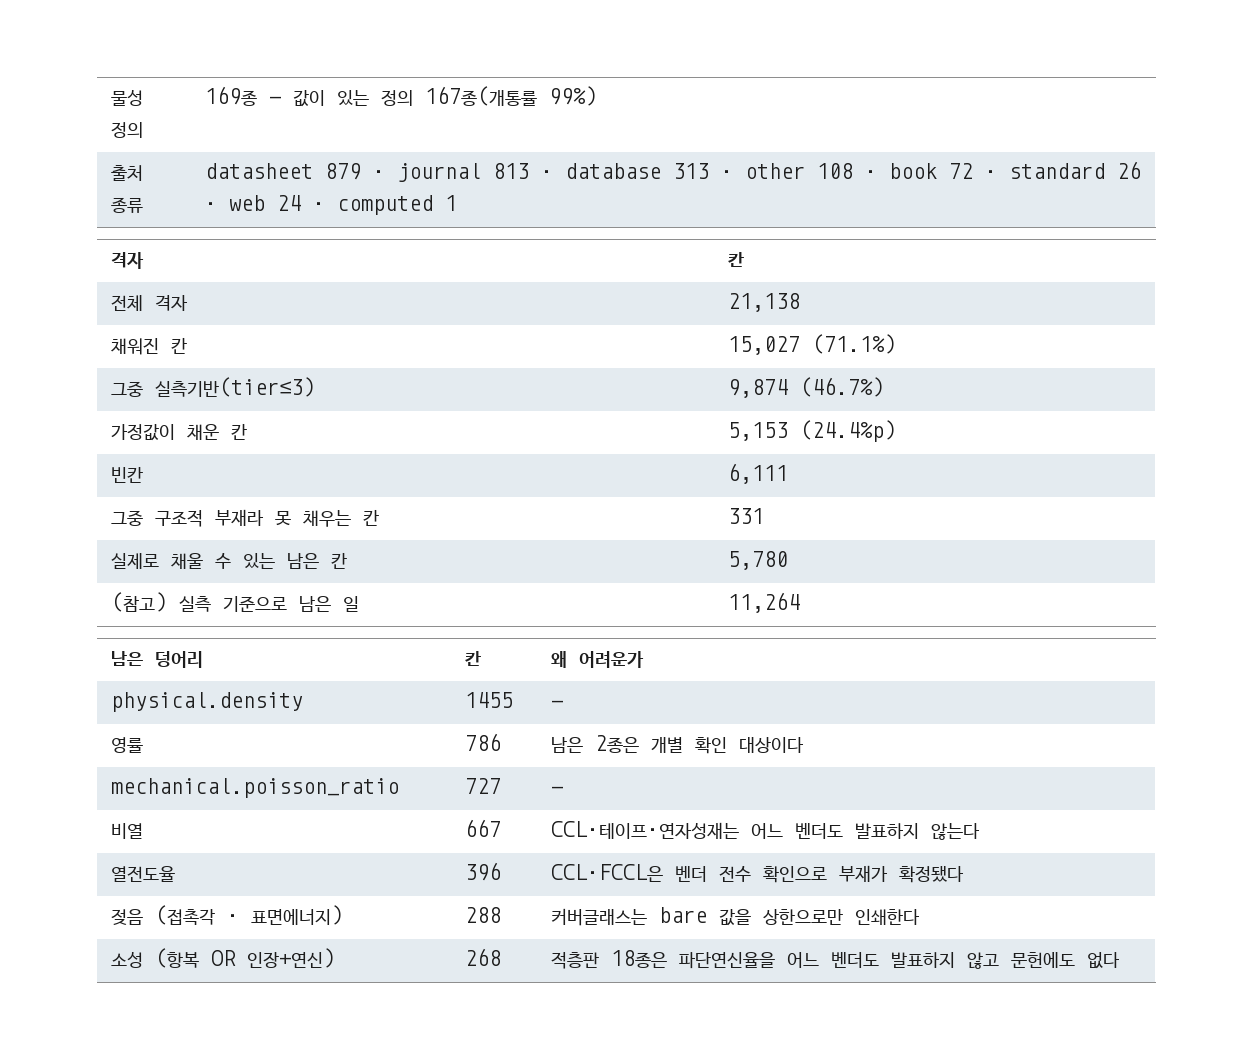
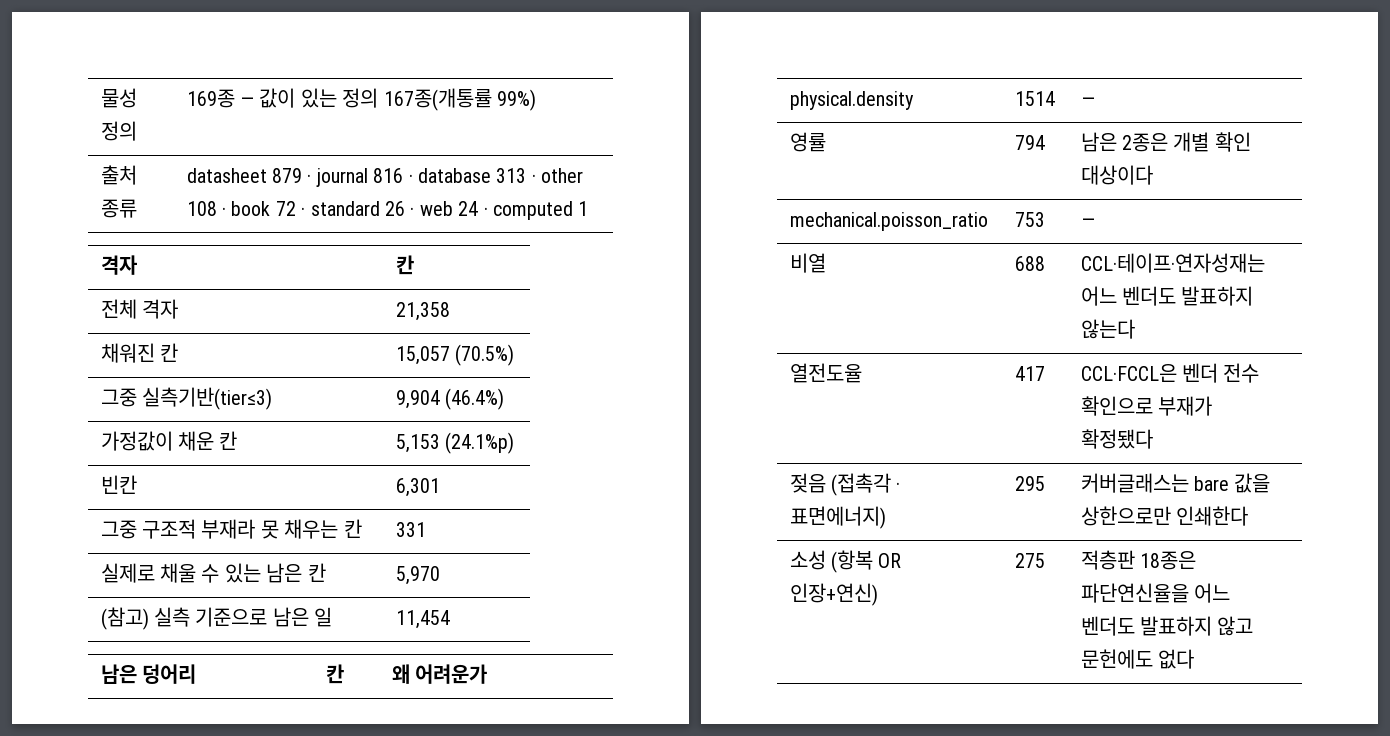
[492,163,529,179] 813 -> [373,168,404,183] 816
[727,293,800,312] 21,138 -> [395,302,450,321] 21,358
[727,334,896,355] 15,027 (71.1%) -> [395,344,515,366] 15,057 (70.5%)
[727,377,884,398] 9,874 (46.7%) -> [395,388,505,410] 9,904 (46.4%)
[799,420,896,442] (24.4%p) -> [445,432,515,454] (24.1%p)
[727,463,788,484] 6,111 -> [395,478,440,497] 6,301
[727,551,788,570] 5,780 -> [395,566,440,585] 5,970
[727,592,800,613] 11,264 -> [395,610,450,629] 11,454
[464,692,513,708] 1455 -> [1014,91,1055,106] 1514
[464,733,501,751] 786 -> [1014,135,1045,150] 794
[464,778,501,794] 727 -> [1014,212,1045,227] 753
[464,819,501,837] 667 -> [1014,256,1045,271] 688
[464,862,501,881] 396 -> [1014,366,1045,381] 417
[464,907,501,923] 288 -> [1014,476,1045,491] 295
[464,948,501,966] 268 -> [1014,553,1045,568] 275

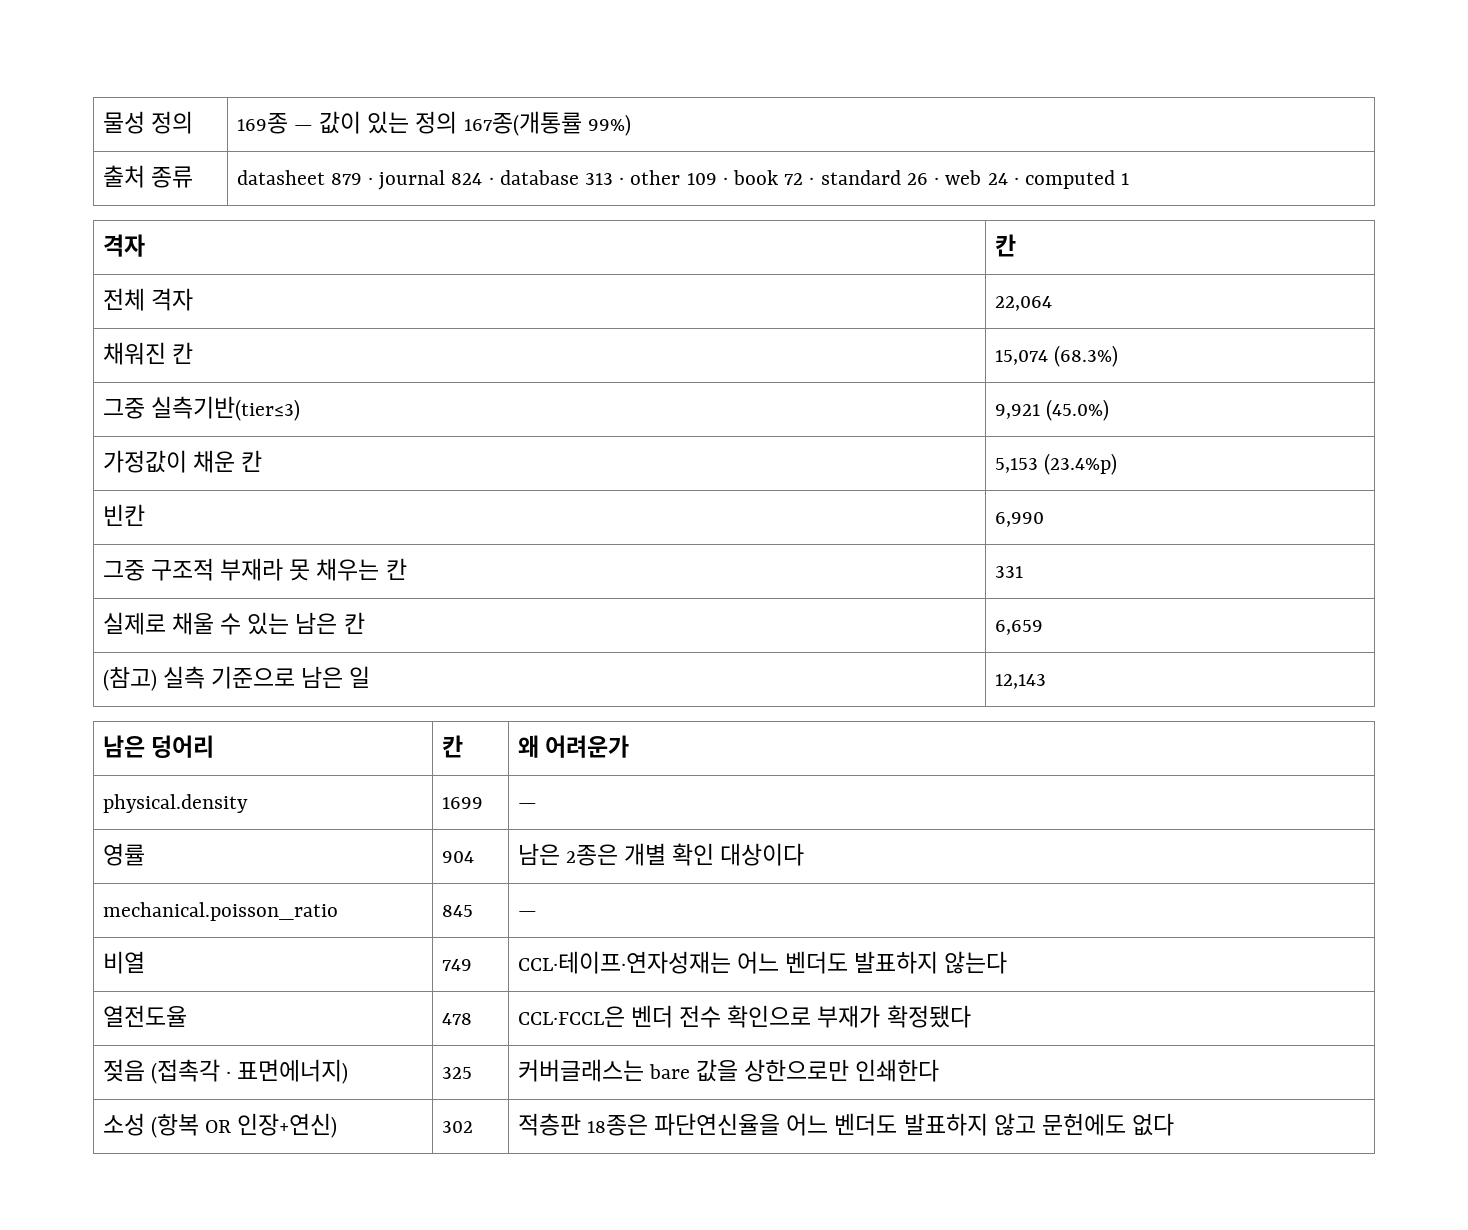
[373,168,404,183] 816 -> [451,173,483,185] 824
[186,201,217,216] 108 -> [686,173,717,185] 109
[395,302,450,321] 21,358 -> [994,296,1052,311] 22,064
[395,344,515,366] 15,057 (70.5%) -> [994,345,1118,367] 15,074 (68.3%)
[395,388,505,410] 9,904 (46.4%) -> [994,399,1109,421] 9,921 (45.0%)
[445,432,515,454] (24.1%p) -> [1043,453,1117,475] (23.4%p)
[395,478,440,497] 6,301 -> [994,512,1044,527] 6,990
[395,566,440,585] 5,970 -> [994,620,1043,635] 6,659
[395,610,450,629] 11,454 -> [994,674,1046,689] 12,143
[1014,91,1055,106] 1514 -> [441,797,483,809] 1699
[1014,135,1045,150] 794 -> [441,851,474,863] 904
[1014,212,1045,227] 753 -> [441,905,473,917] 845
[1014,256,1045,271] 688 -> [441,959,472,971] 749
[1014,366,1045,381] 417 -> [441,1013,472,1025] 478
[1014,476,1045,491] 295 -> [441,1067,472,1079] 325
[1014,553,1045,568] 275 -> [441,1121,473,1133] 302

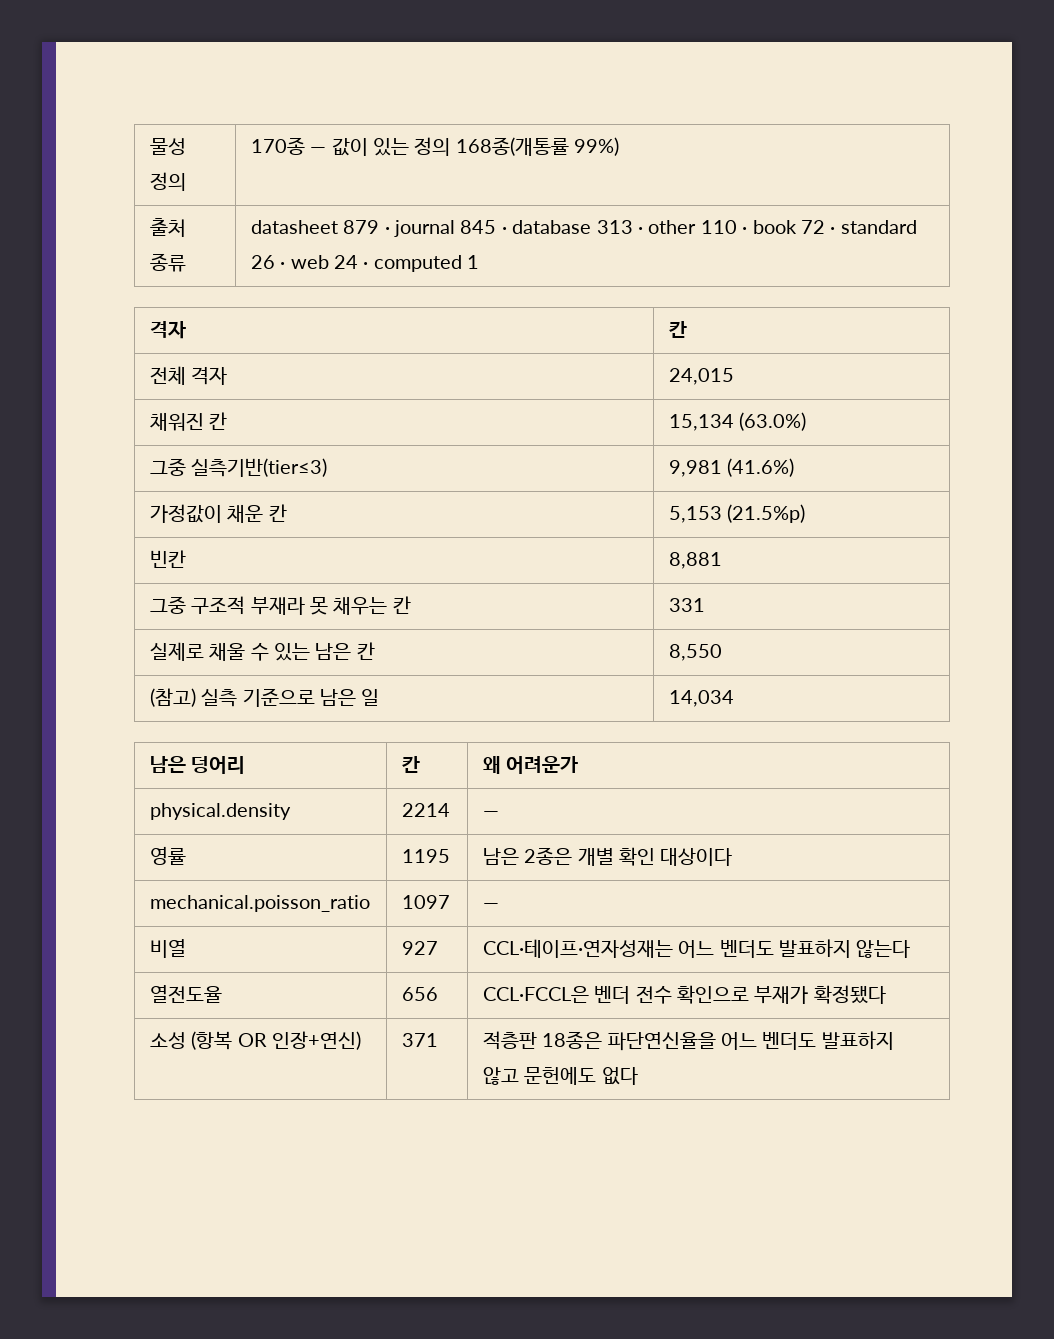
[236,113,288,134] 169종 -> [250,137,305,155] 170종
[463,111,582,136] 167종(개통률 -> [455,137,569,156] 168종(개통률
[451,173,483,185] 824 -> [460,220,497,234] 845
[686,173,717,185] 109 -> [700,220,737,234] 110
[994,296,1052,311] 22,064 -> [668,368,734,385] 24,015
[994,345,1118,367] 15,074 (68.3%) -> [668,412,807,431] 15,134 (63.0%)
[994,399,1109,421] 9,921 (45.0%) -> [668,458,795,477] 9,981 (41.6%)
[1043,453,1117,475] (23.4%p) -> [727,504,806,523] (21.5%p)
[994,512,1044,527] 6,990 -> [668,552,722,569] 8,881
[994,620,1043,635] 6,659 -> [668,644,722,661] 8,550
[994,674,1046,689] 12,143 -> [668,690,734,707] 14,034
[441,797,483,809] 1699 -> [401,803,450,817] 2214
[441,851,474,863] 904 -> [401,849,450,863] 1195
[441,905,473,917] 845 -> [401,895,450,909] 1097
[441,959,472,971] 749 -> [401,941,438,955] 927
[441,1013,472,1025] 478 -> [401,987,438,1001] 656
[102,1059,349,1084] [441,1067,472,1079] [517,1059,940,1082] // 젖음 (접촉각 · 표면에너지) | 325 | 커버글래스는 bare 값을 상한으로만 인쇄한다 -> (886, 994) none
[441,1121,473,1133] 302 -> [401,1033,438,1047] 371

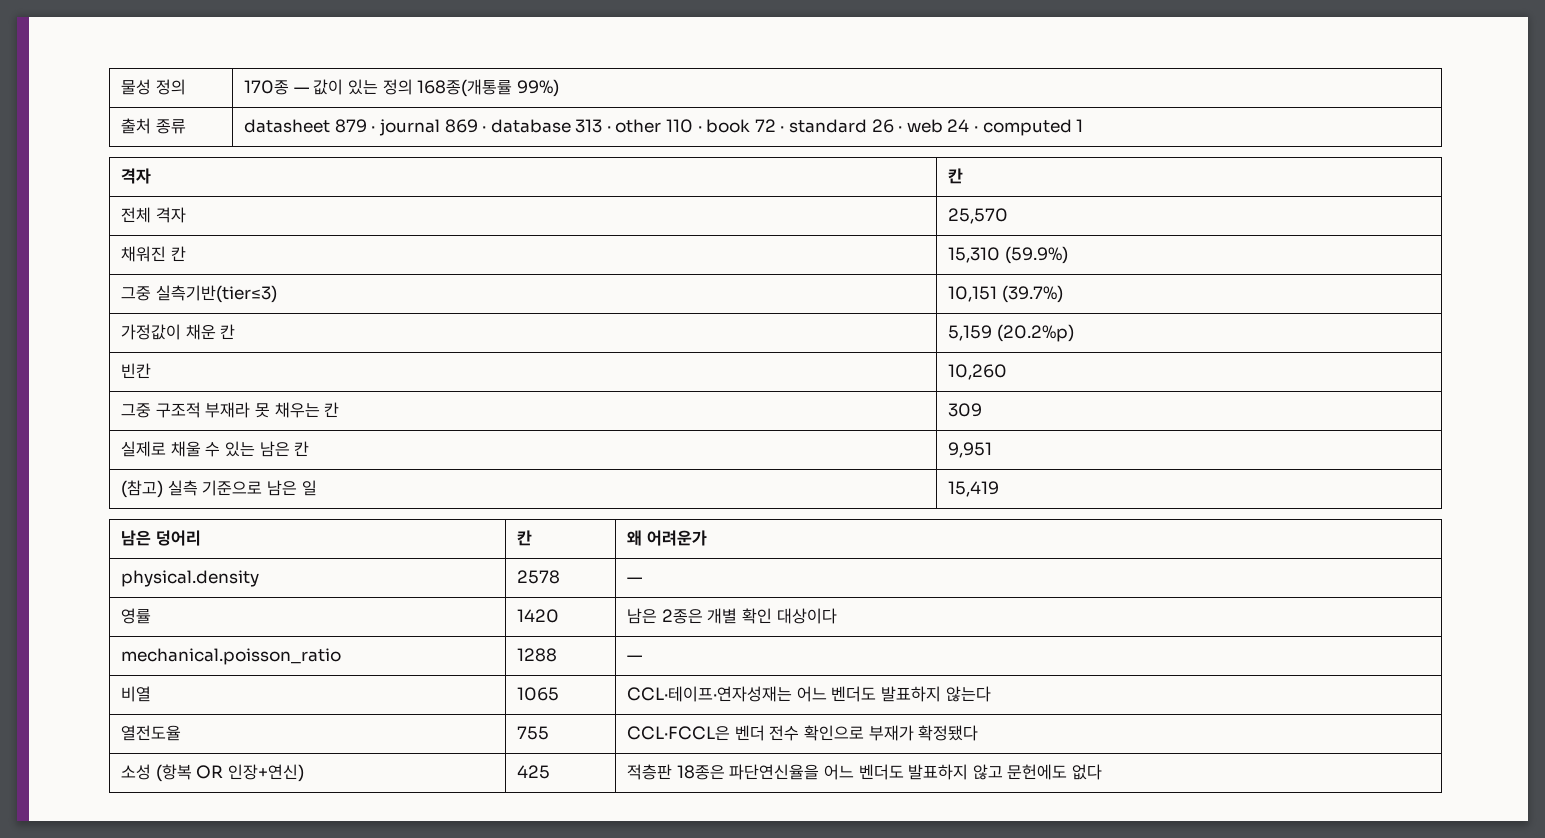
[460,220,497,234] 845 -> [444,119,478,133] 869
[668,368,734,385] 24,015 -> [948,208,1009,224] 25,570
[668,412,807,431] 15,134 (63.0%) -> [948,246,1068,264] 15,310 (59.9%)
[668,458,795,477] 9,981 (41.6%) -> [948,285,1063,303] 10,151 (39.7%)
[668,504,806,523] 5,153 (21.5%p) -> [948,324,1074,342] 5,159 (20.2%p)
[668,552,722,569] 8,881 -> [948,364,1008,380] 10,260
[668,598,705,612] 331 -> [948,403,983,417] 309
[668,644,722,661] 8,550 -> [948,442,993,458] 9,951
[668,690,734,707] 14,034 -> [948,481,1000,497] 15,419
[401,803,450,817] 2214 -> [517,570,561,584] 2578
[401,849,450,863] 1195 -> [517,609,560,623] 1420
[401,895,450,909] 1097 -> [517,648,558,662] 1288
[401,941,438,955] 927 -> [517,687,560,701] 1065
[401,987,438,1001] 656 -> [517,726,550,740] 755
[401,1033,438,1047] 371 -> [517,765,551,779] 425

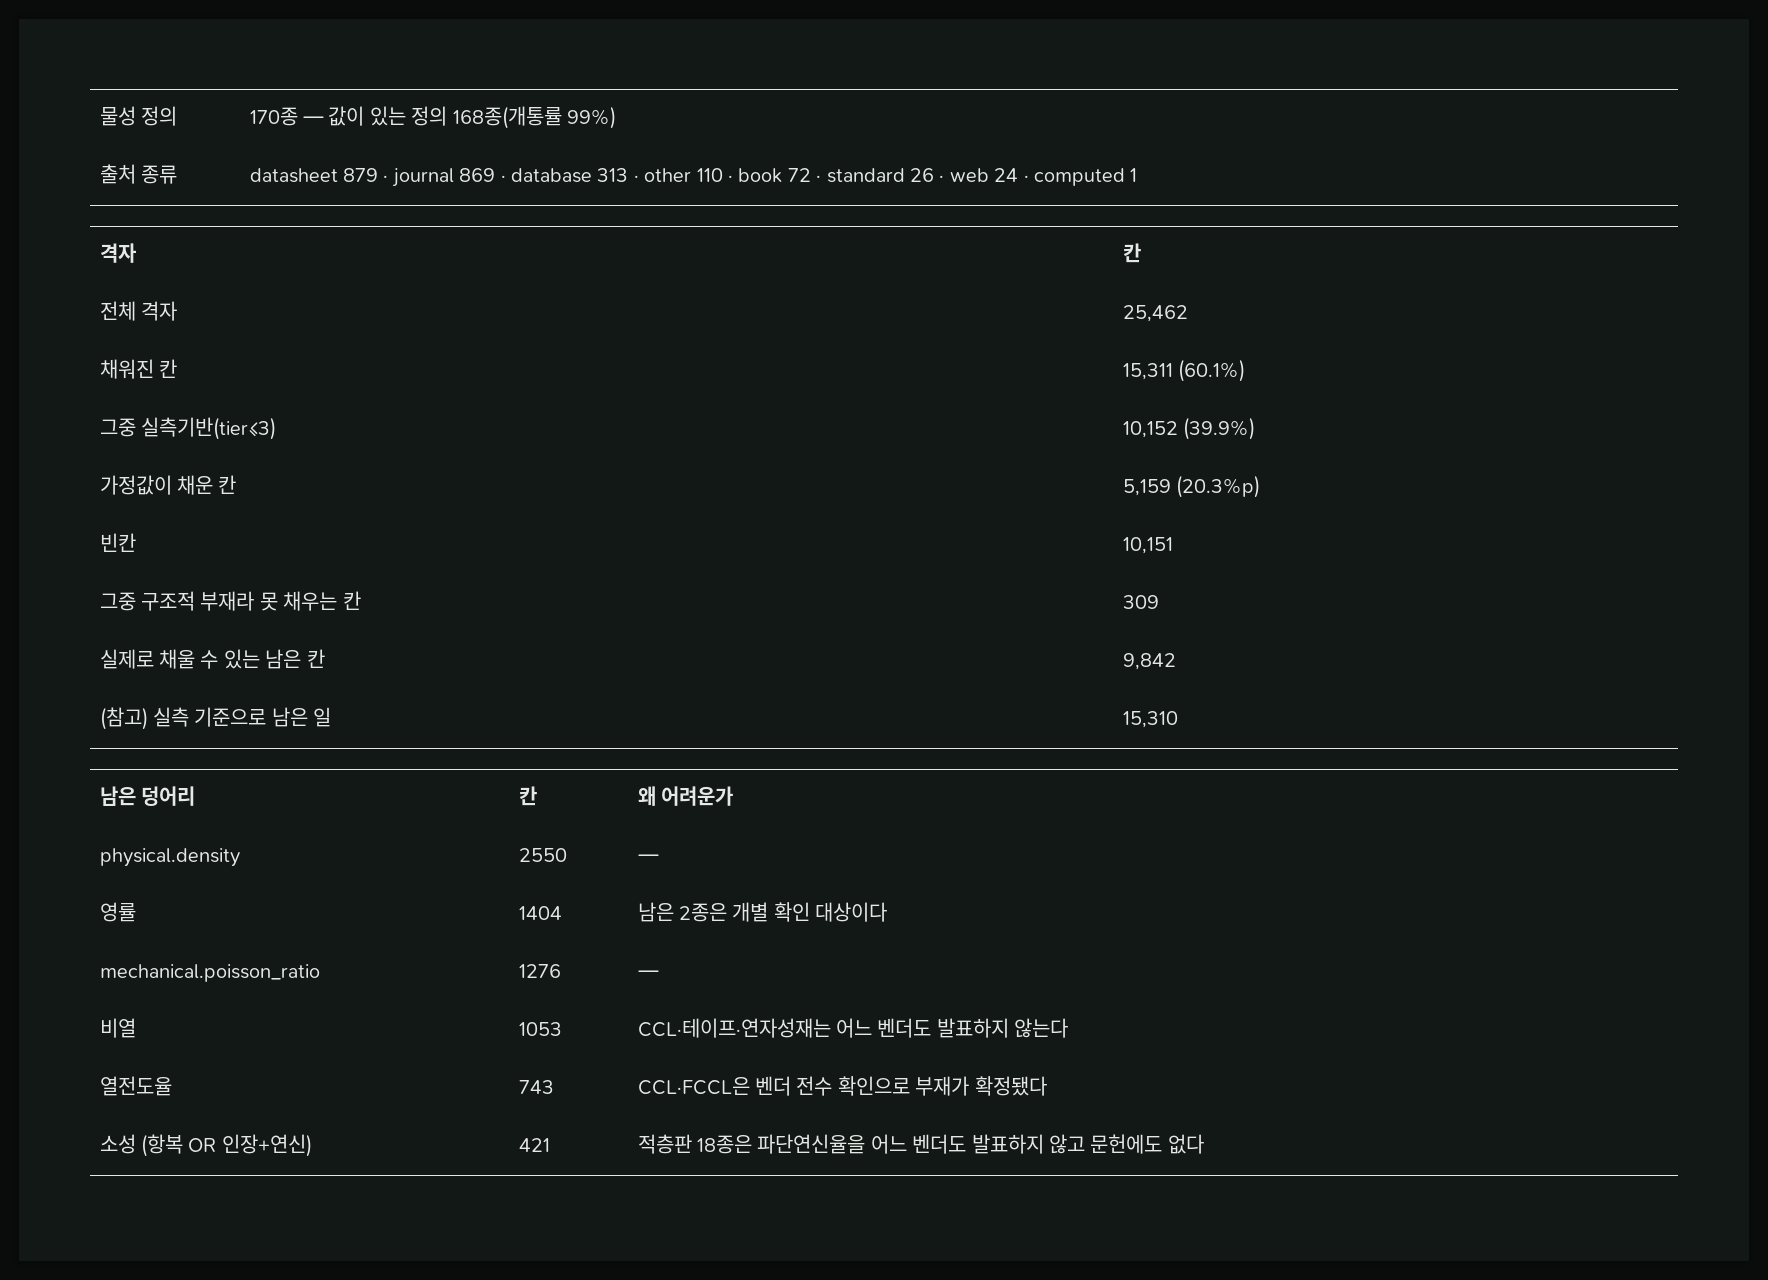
[948,208,1009,224] 25,570 -> [1122,305,1188,322] 25,462
[948,246,1068,264] 15,310 (59.9%) -> [1122,359,1245,382] 15,311 (60.1%)
[948,285,1063,303] 10,151 (39.7%) -> [1122,417,1255,440] 10,152 (39.9%)
[996,324,1074,342] (20.2%p) -> [1175,475,1260,498] (20.3%p)
[948,364,1008,380] 10,260 -> [1122,537,1173,554] 10,151
[948,442,993,458] 9,951 -> [1122,653,1176,670] 9,842
[948,481,1000,497] 15,419 -> [1122,711,1178,728] 15,310
[517,570,561,584] 2578 -> [518,848,567,862] 2550
[517,609,560,623] 1420 -> [518,906,562,920] 1404
[517,648,558,662] 1288 -> [518,964,561,978] 1276
[517,687,560,701] 1065 -> [518,1022,562,1036] 1053
[517,726,550,740] 755 -> [518,1080,554,1094] 743
[517,765,551,779] 425 -> [518,1138,550,1152] 421

